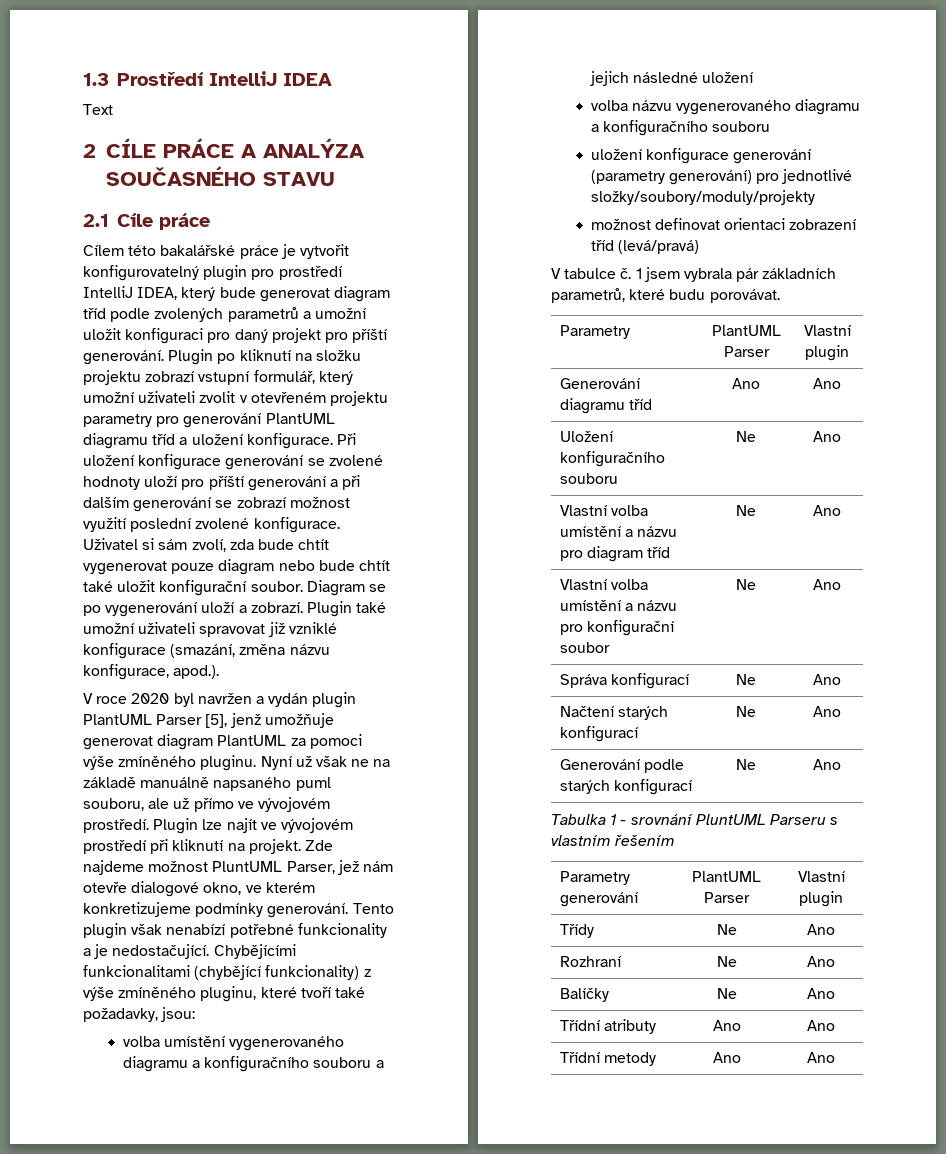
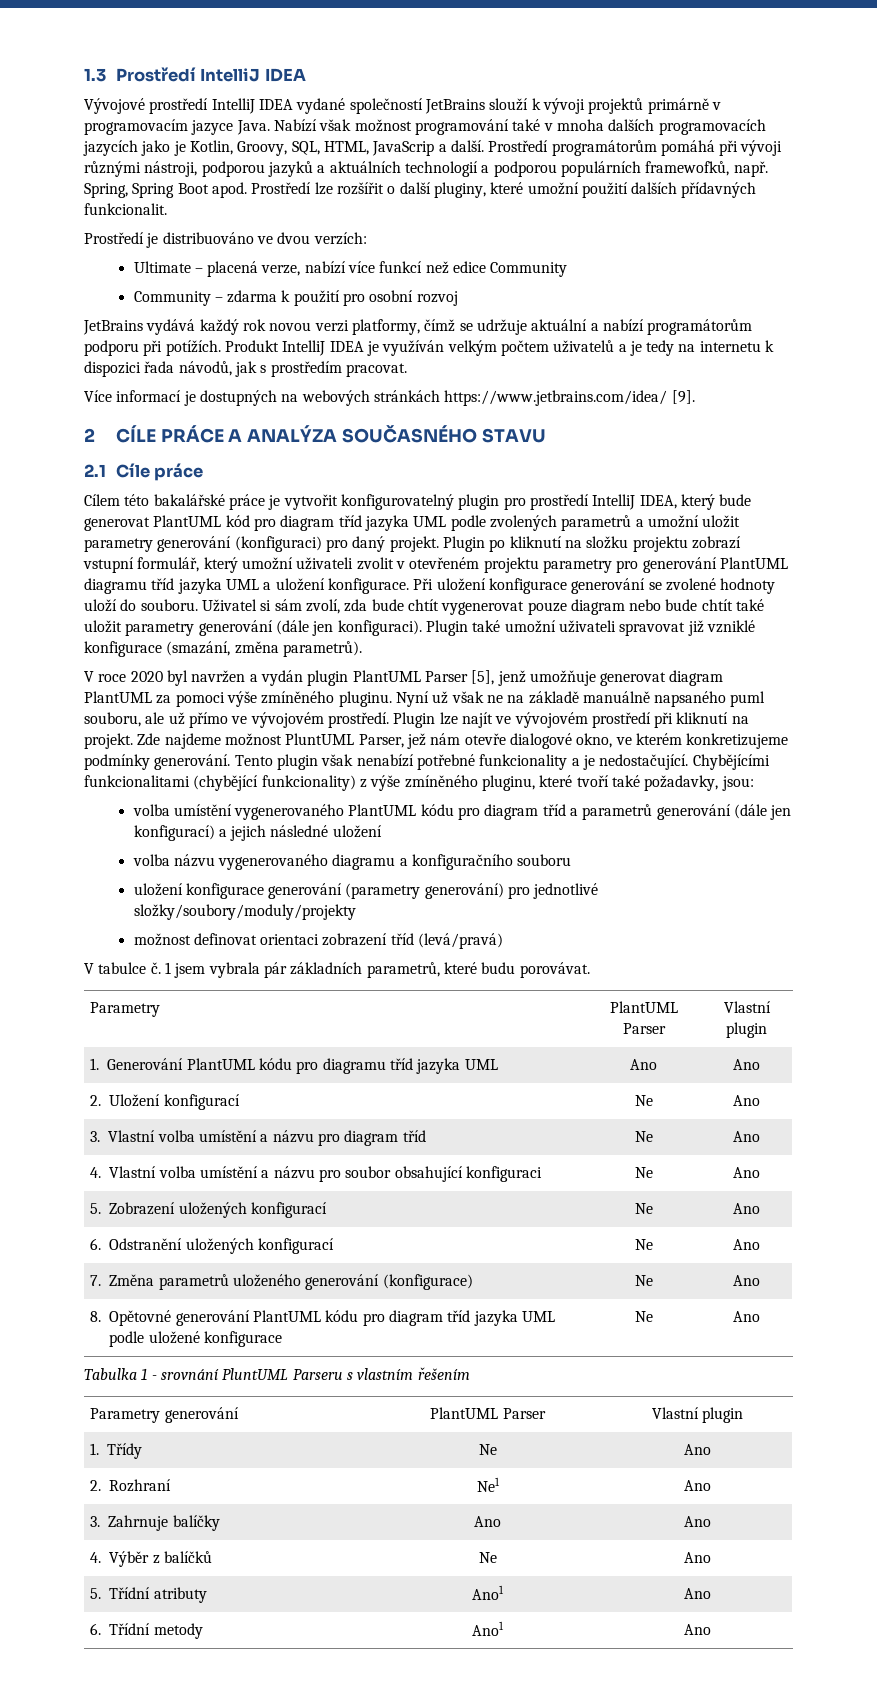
[83,104,113,115] Text -> [84,98,721,114] [84,119,766,135] [83,140,783,156] [84,161,768,177] [84,182,757,198] [84,203,167,215] [84,232,367,248] [133,261,568,277] [133,290,458,306] [83,319,753,335] [84,340,775,356] [84,361,407,377] [84,390,695,406] Vývojové prostředí IntelliJ IDEA vydané společností JetBrains slouží k vývoji projektů primárně v programovacím jazyce Java. Nabízí však možnost programování také v mnoha dalších programovacích jazycích jako je Kotlin, Groovy, SQL, HTML, JavaScrip a další. Prostředí programátorům pomáhá při vývoji různými nástroji, podporou jazyků a aktuálních technologií a podporou populárních framewofků, např. Spring, Spring Boot apod. Prostředí lze rozšířit o další pluginy, které umožní použití dalších přídavných funkcionalit. // Prostředí je distribuováno ve dvou verzích: // Ultimate – placená verze, nabízí více funkcí než edice Community // Community – zdarma k použití pro osobní rozvoj // JetBrains vydává každý rok novou verzi platformy, čímž se udržuje aktuální a nabízí programátorům podporu při potížích. Produkt IntelliJ IDEA je využíván velkým počtem uživatelů a je tedy na internetu k dispozici řada návodů, jak s prostředím pracovat. // Více informací je dostupných na webových stránkách https://www.jetbrains.com/idea/ [9].
[333,286,390,302] [83,308,106,319] diagram tříd -> [153,515,447,531] PlantUML kód pro diagram tříd jazyka UML
[125,328,388,344] [83,350,164,365] konfiguraci pro daný projekt pro příští generování. -> [84,536,439,552] parametry generování (konfiguraci) pro daný projekt.
(176, 439) none -> [177,578,259,594] jazyka UML
[181,475,361,491] [83,497,350,512] [83,517,340,533] pro příští generování a při dalším generování se zobrazí možnost využití poslední zvolené konfigurace. -> [120,599,198,611] do souboru.
[159,580,386,596] [83,602,303,617] konfigurační soubor. Diagram se po vygenerování uloží a zobrazí. -> [125,620,422,636] parametry generování (dále jen konfiguraci).
[289,644,330,655] [83,664,220,680] názvu konfigurace, apod.). -> [282,641,362,657] parametrů).
[122,1056,372,1072] diagramu a konfiguračního souboru -> [348,804,792,820] [133,825,215,841] PlantUML kódu pro diagram tříd a parametrů generování (dále jen konfigurací)
[559,378,640,389] [559,398,652,414] [732,378,760,389] [813,378,841,389] [559,431,613,442] [559,451,665,467] [559,473,618,484] [736,431,756,442] [813,431,841,442] Generování diagramu tříd | Ano | Ano // Uložení konfiguračního souboru | Ne | Ano // -> [90,1058,498,1074] [630,1059,657,1070] [733,1059,760,1070] [90,1094,240,1110] [634,1095,653,1106] [733,1095,760,1106] [90,1131,101,1142] 1. Generování PlantUML kódu pro diagramu tříd jazyka UML | Ano | Ano // 2. Uložení konfigurací | Ne | Ano // 3.
[559,579,648,590] [559,600,677,611] [559,620,674,636] Vlastní volba umístění a názvu pro konfigurační -> [90,1166,342,1182] 4. Vlastní volba umístění a názvu pro
[736,579,756,590] [813,579,841,590] [559,673,689,689] [736,674,756,685] [813,674,841,685] [559,706,668,720] [559,726,638,742] [736,706,756,717] [813,706,841,717] [559,759,684,773] [559,779,692,795] | Ne | Ano // Správa konfigurací | Ne | Ano // Načtení starých konfigurací | Ne | Ano // Generování podle starých konfigurací -> [394,1166,542,1182] [634,1167,653,1178] [733,1167,760,1178] [90,1202,328,1218] [634,1203,653,1214] [733,1203,760,1214] [90,1238,335,1254] [634,1239,653,1250] [733,1239,760,1250] [90,1274,473,1290] [634,1275,653,1286] [733,1275,760,1286] [90,1310,555,1326] [109,1331,283,1347] obsahující konfiguraci | Ne | Ano // 5. Zobrazení uložených konfigurací | Ne | Ano // 6. Odstranění uložených konfigurací | Ne | Ano // 7. Změna parametrů uloženého generování (konfigurace) | Ne | Ano // 8. Opětovné generování PlantUML kódu pro diagram tříd jazyka UML podle uložené konfigurace
(843, 899) none -> [90,1443,100,1455] 1.
(835, 929) none -> [90,1480,102,1491] 2.
[716,956,737,967] [807,956,835,967] [559,988,609,1002] [716,988,737,999] [807,988,835,999] [559,1019,656,1034] [712,1020,741,1031] [807,1020,835,1031] Ne | Ano // Balíčky | Ne | Ano // Třídní atributy | Ano | Ano // -> [476,1477,500,1492] [684,1480,711,1491] [90,1515,220,1531] [474,1516,501,1527] [684,1516,711,1527] [90,1551,213,1567] [478,1552,497,1563] [684,1552,711,1563] [90,1587,207,1603] [472,1585,504,1600] [684,1588,711,1599] [90,1623,102,1635] Ne1 | Ano // 3. Zahrnuje balíčky | Ano | Ano // 4. Výběr z balíčků | Ne | Ano // 5. Třídní atributy | Ano1 | Ano // 6.
[712,1052,741,1063] Ano -> [472,1621,504,1636] Ano1

